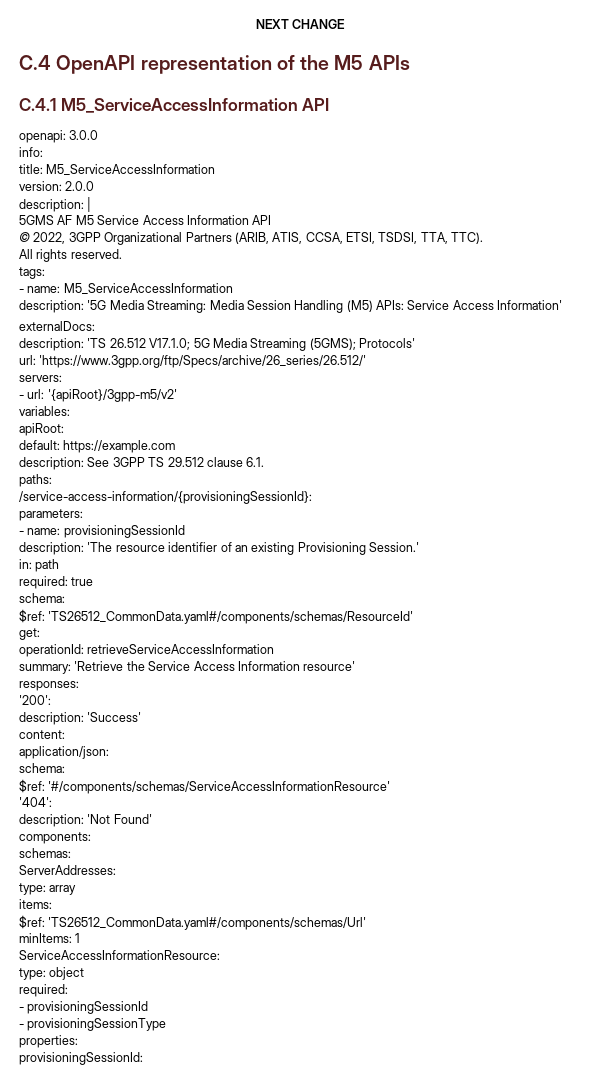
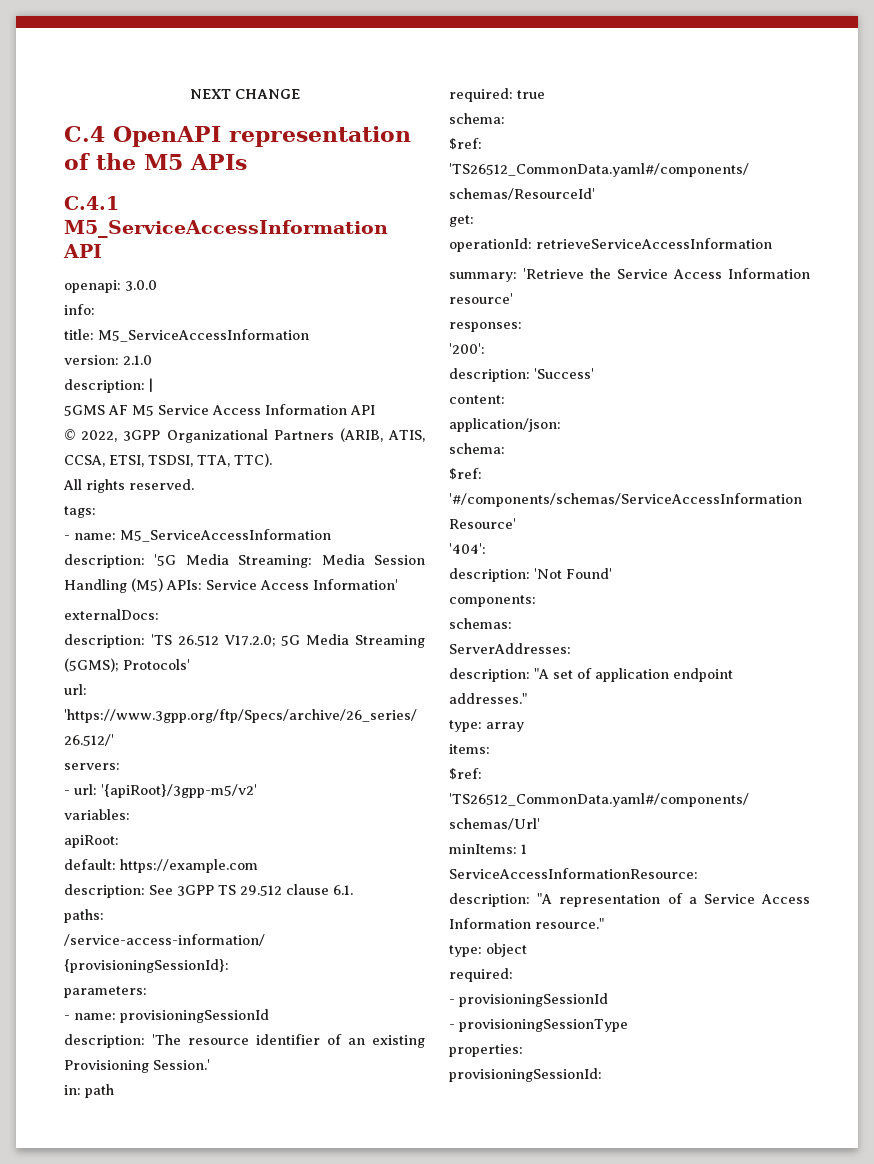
[65,181,95,191] 2.0.0 -> [123,355,152,365] 2.1.0
[149,338,191,350] V17.1.0; -> [223,635,276,647] V17.2.0;
(116, 870) none -> [449,668,733,682] [449,693,527,704] // description: "A set of application endpoint addresses."
(220, 955) none -> [449,893,810,907] [449,918,604,929] // description: "A representation of a Service Access Information resource."

